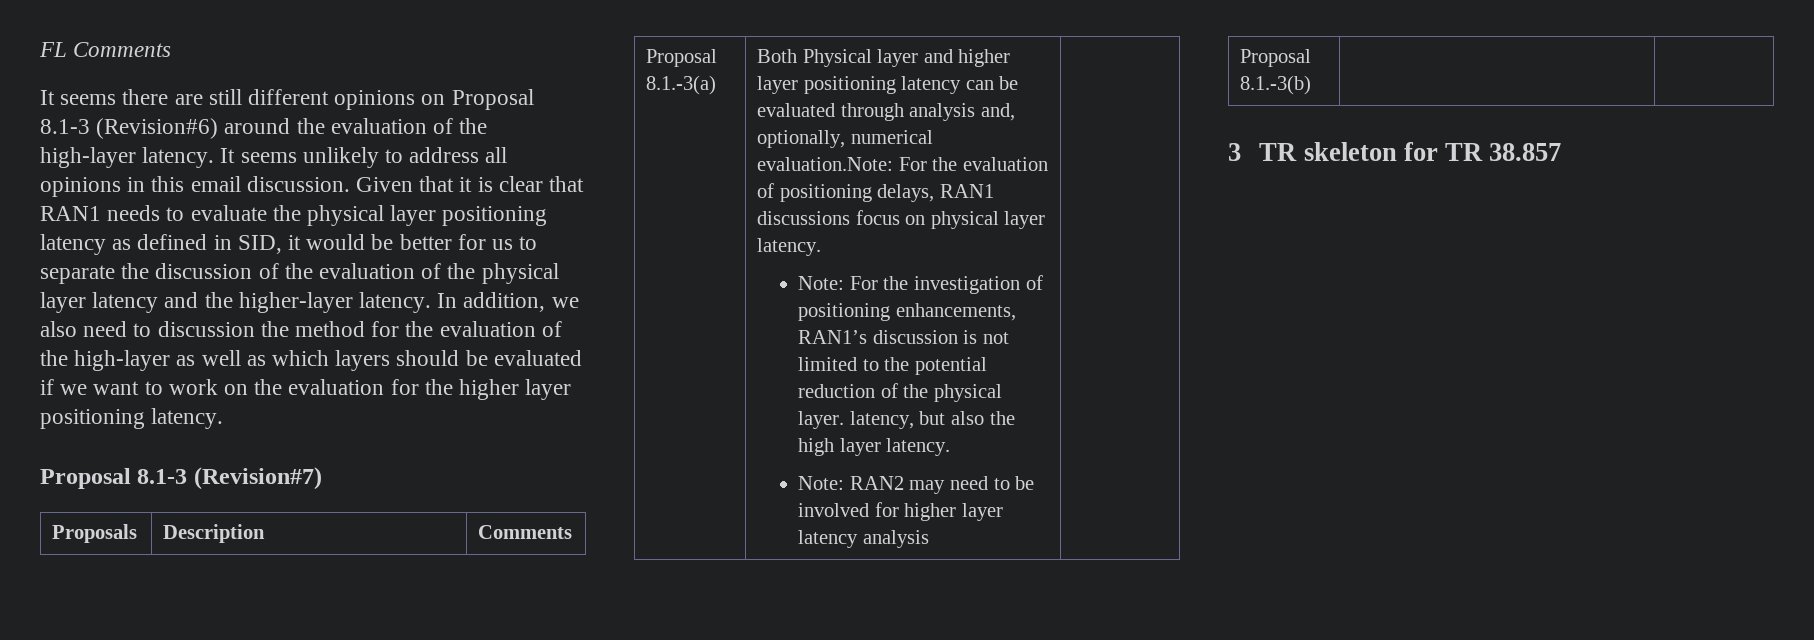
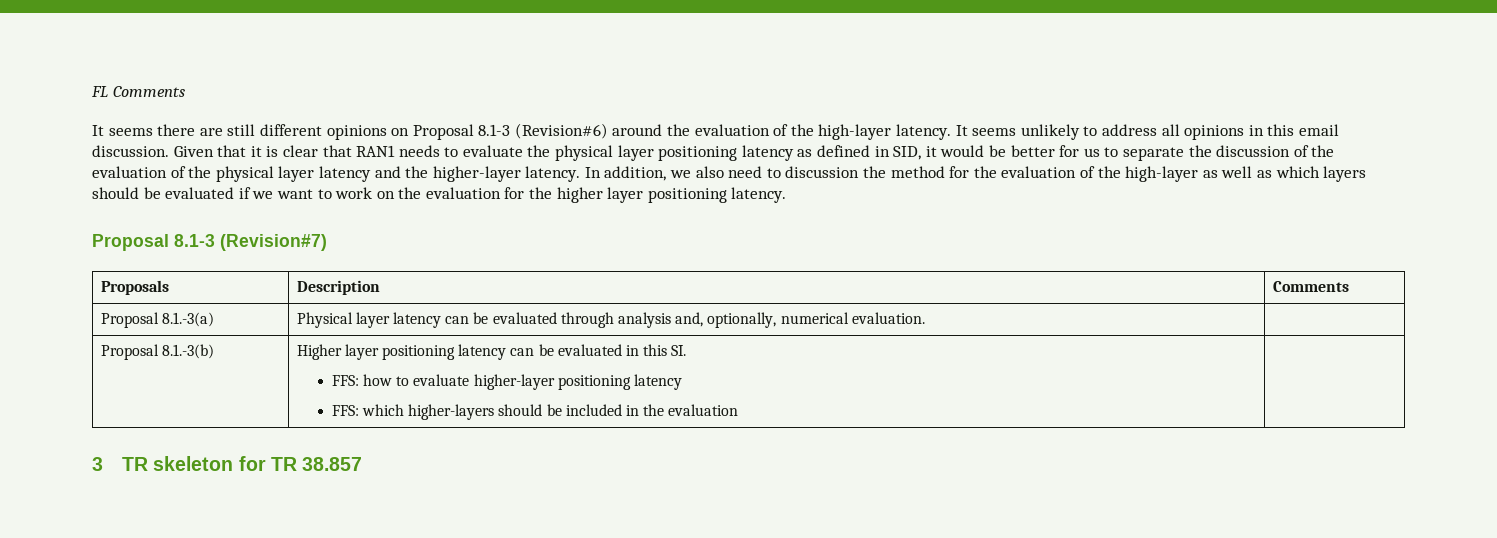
[756,49,797,63] Both -> (214, 319) none
[923,49,1011,67] [756,76,896,94] and higher layer positioning -> (390, 320) none
[756,157,1048,171] [756,183,994,202] [756,210,1046,229] [756,238,821,256] [798,275,1043,294] [798,303,1016,321] [798,330,1009,344] [798,357,987,375] [798,383,1002,402] [798,411,1015,429] [798,438,951,456] [798,476,1035,494] [798,502,1003,521] [798,530,929,548] [1239,49,1311,67] [1239,75,1311,95] evaluation.Note: For the evaluation of positioning delays, RAN1 discussions focus on physical layer latency. // Note: For the investigation of positioning enhancements, RAN1’s discussion is not limited to the potential reduction of the physical layer. latency, but also the high layer latency. // Note: RAN2 may need to be involved for higher layer latency analysis | // Proposal 8.1.-3(b) | -> [851,312,925,324] [100,344,214,360] [296,344,687,360] [331,374,682,390] [331,404,739,420] evaluation. | // Proposal 8.1.-3(b) | Higher layer positioning latency can be evaluated in this SI. // FFS: how to evaluate higher-layer positioning latency // FFS: which higher-layers should be included in the evaluation

